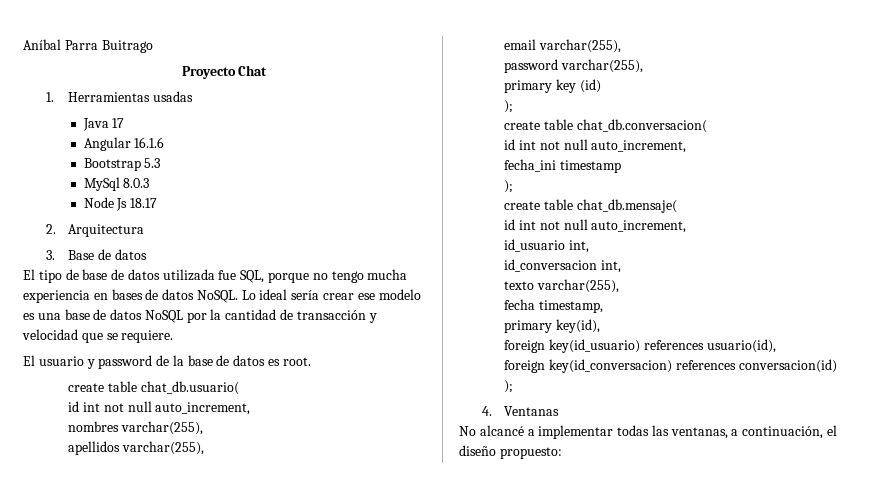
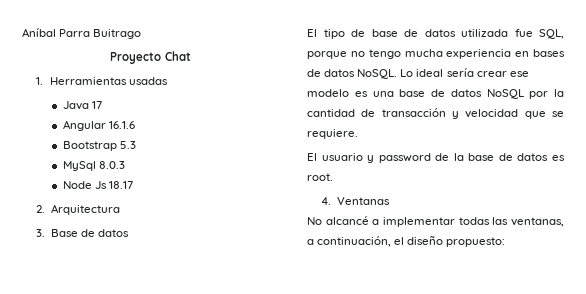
[68,381,239,395] [68,401,251,415] [68,421,204,435] [68,441,205,455] [504,39,622,53] [504,59,644,73] [504,79,601,93] [504,100,514,113] [504,119,707,133] [504,139,687,153] [504,159,622,173] [504,180,514,193] [504,199,677,213] [504,219,687,233] [504,239,590,253] [504,259,622,273] [504,279,620,293] [504,299,604,313] [504,319,601,333] [504,339,776,353] [504,359,837,373] [504,380,514,393] // create table chat_db.usuario( // id int not null auto_increment, // nombres varchar(255), // apellidos varchar(255), // email varchar(255), // password varchar(255), // primary key (id) // ); // create table chat_db.conversacion( // id int not null auto_increment, // fecha_ini timestamp // ); // create table chat_db.mensaje( // id int not null auto_increment, // id_usuario int, // id_conversacion int, // texto varchar(255), // fecha timestamp, // primary key(id), // foreign key(id_usuario) references usuario(id), // foreign key(id_conversacion) references conversacion(id) // ); -> (333, 177) none

